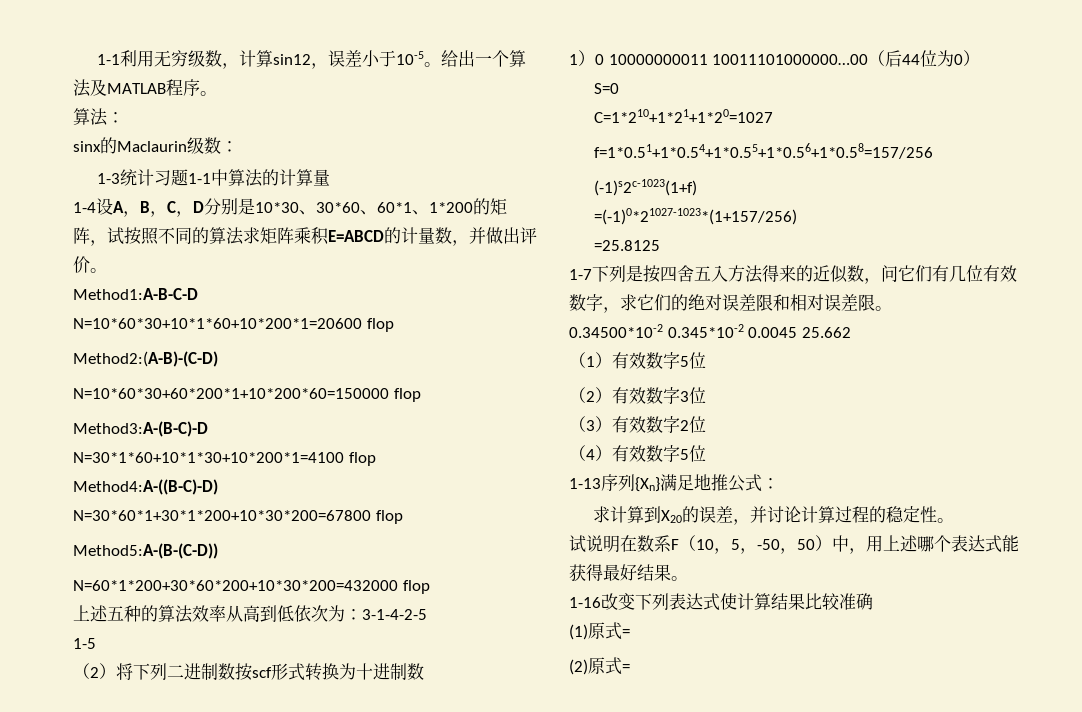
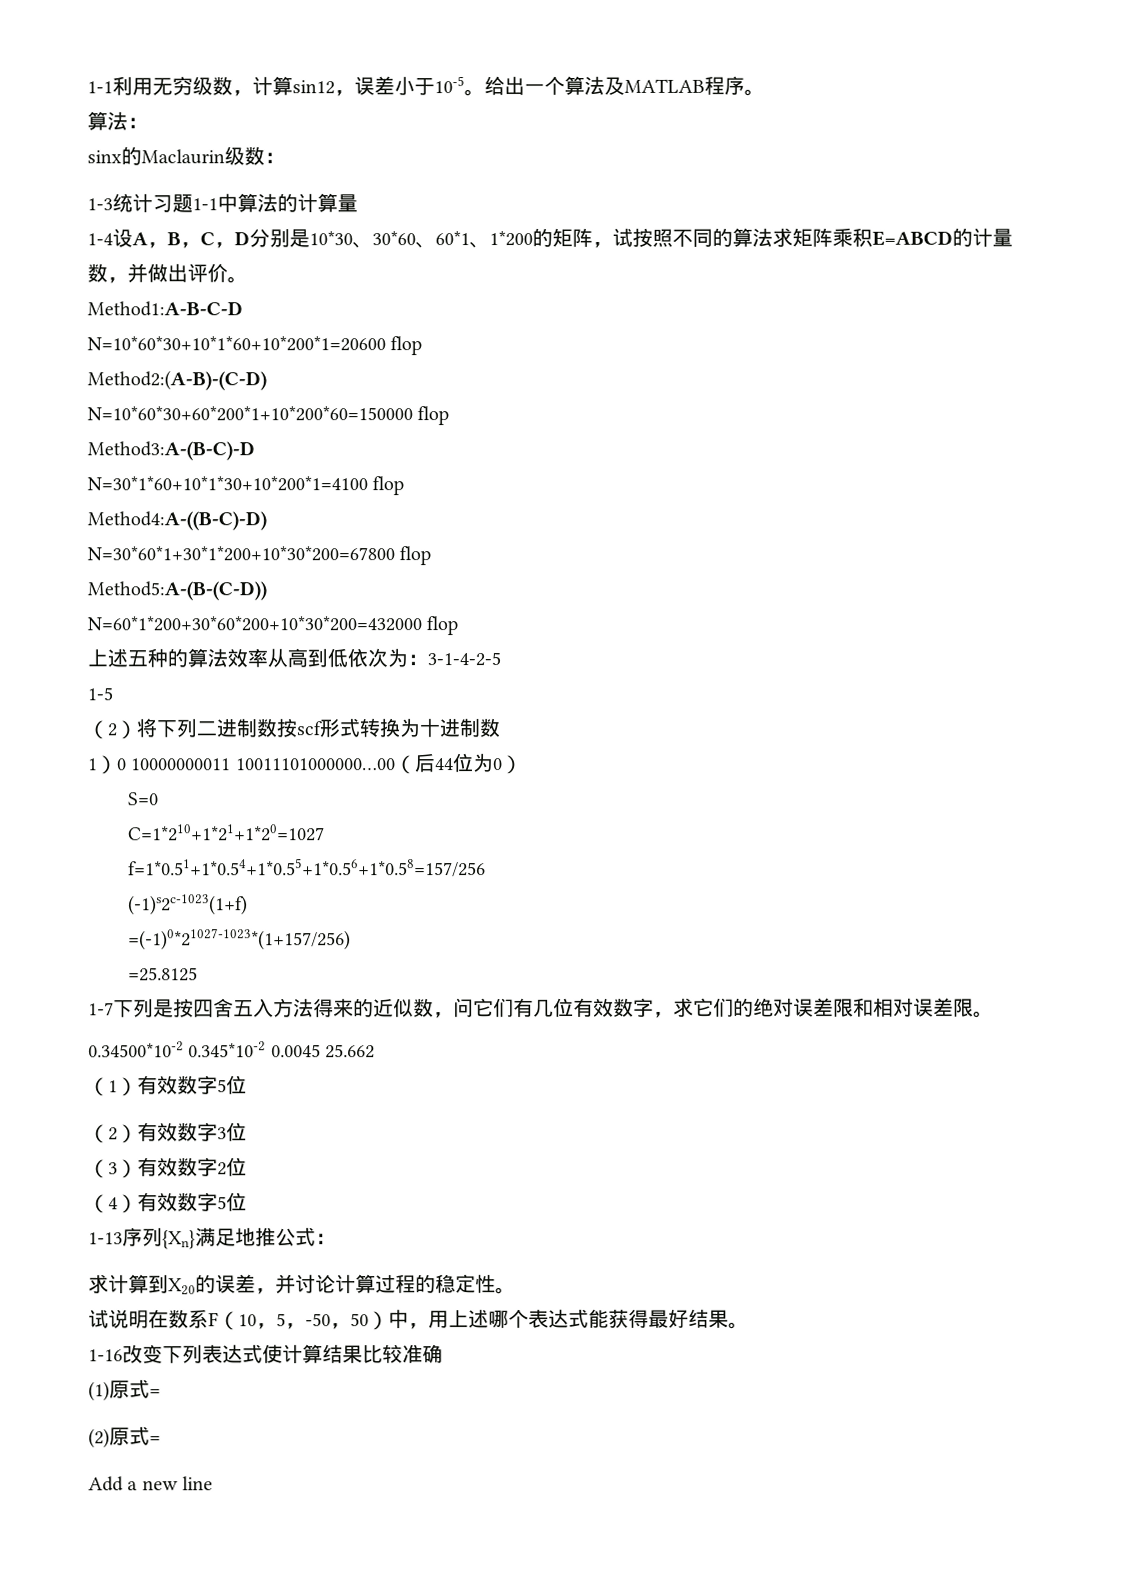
(630, 668) none -> [88,1476,214,1492] // Add a new line

